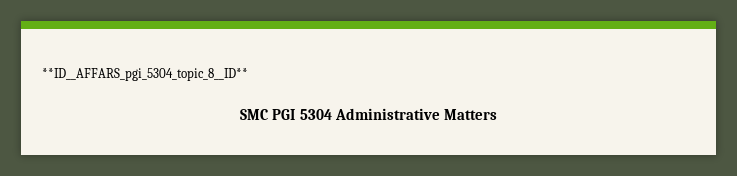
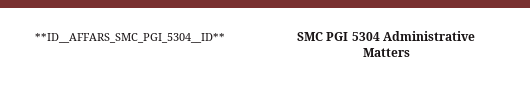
[42,68,248,81] **ID__AFFARS_pgi_5304_topic_8__ID** -> [35,33,225,43] **ID__AFFARS_SMC_PGI_5304__ID**

